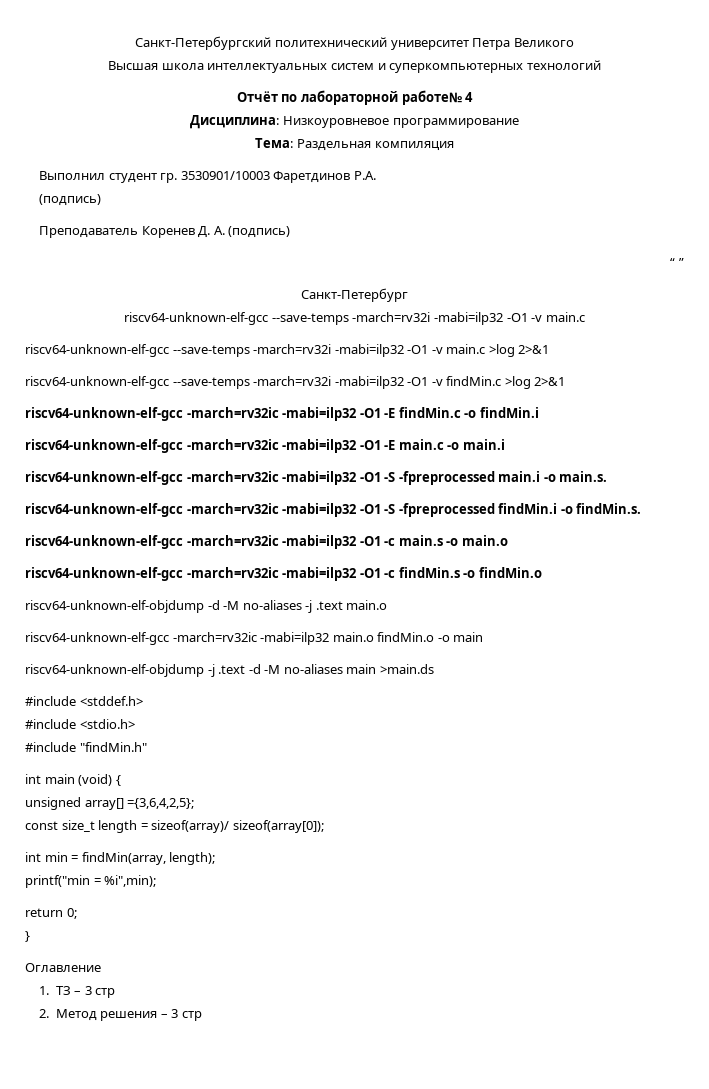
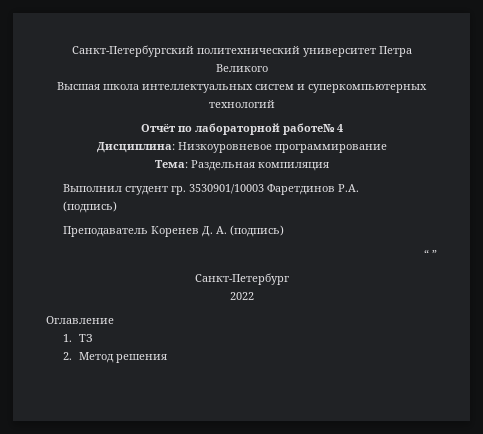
[124,312,585,325] [25,344,550,357] [25,376,566,389] [25,407,539,421] [25,439,505,453] [25,471,608,485] [25,503,642,517] [25,535,508,549] [25,567,542,581] [25,600,388,613] [25,632,484,645] [25,664,434,677] [25,696,143,706] [25,719,135,729] [25,742,147,752] [25,774,121,786] [25,797,195,810] [25,820,324,833] [25,852,216,865] [25,875,157,888] [25,908,77,919] [25,931,30,942] riscv64-unknown-elf-gcc --save-temps -march=rv32i -mabi=ilp32 -O1 -v main.c // riscv64-unknown-elf-gcc --save-temps -march=rv32i -mabi=ilp32 -O1 -v main.c >log 2>&1 // riscv64-unknown-elf-gcc --save-temps -march=rv32i -mabi=ilp32 -O1 -v findMin.c >log 2>&1 // riscv64-unknown-elf-gcc -march=rv32ic -mabi=ilp32 -O1 -E findMin.c -o findMin.i // riscv64-unknown-elf-gcc -march=rv32ic -mabi=ilp32 -O1 -E main.c -o main.i // riscv64-unknown-elf-gcc -march=rv32ic -mabi=ilp32 -O1 -S -fpreprocessed main.i -o main.s. // riscv64-unknown-elf-gcc -march=rv32ic -mabi=ilp32 -O1 -S -fpreprocessed findMin.i -o findMin.s. // riscv64-unknown-elf-gcc -march=rv32ic -mabi=ilp32 -O1 -c main.s -o main.o // riscv64-unknown-elf-gcc -march=rv32ic -mabi=ilp32 -O1 -c findMin.s -o findMin.o // riscv64-unknown-elf-objdump -d -M no-aliases -j .text main.o // riscv64-unknown-elf-gcc -march=rv32ic -mabi=ilp32 main.o findMin.o -o main // riscv64-unknown-elf-objdump -j .text -d -M no-aliases main >main.ds // #include <stddef.h> // #include <stdio.h> // #include "findMin.h" // int main (void) { // unsigned array[] ={3,6,4,2,5}; // const size_t length = sizeof(array)/ sizeof(array[0]); // int min = findMin(array, length); // printf("min = %i",min); // return 0; // } -> [229,292,254,300] 2022
[74,986,116,998] – 3 стр -> (94, 338) none
[160,1009,202,1021] – 3 стр -> (168, 358) none

